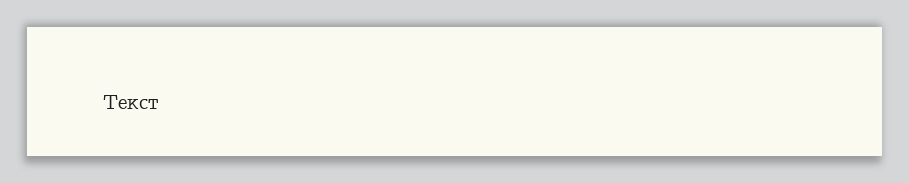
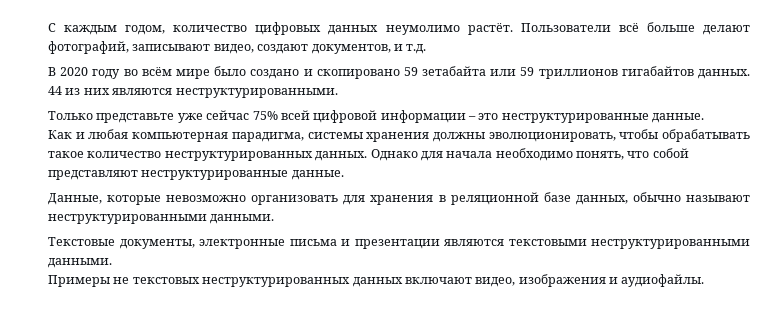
[103,95,159,109] Текст -> [48,22,750,35] [48,41,427,54] [48,66,750,79] [48,86,338,98] [48,110,705,123] [48,129,750,142] [48,148,689,161] [48,170,344,180] [48,192,750,205] [48,214,275,224] [48,237,750,249] [48,258,112,268] [48,274,705,287] С каждым годом, количество цифровых данных неумолимо растёт. Пользователи всё больше делают фотографий, записывают видео, создают документов, и т.д. // В 2020 году во всём мире было создано и скопировано 59 зетабайта или 59 триллионов гигабайтов данных. 44 из них являются неструктурированными. // Только представьте уже сейчас 75% всей цифровой информации – это неструктурированные данные. // Как и любая компьютерная парадигма, системы хранения должны эволюционировать, чтобы обрабатывать такое количество неструктурированных данных. Однако для начала необходимо понять, что собой представляют неструктурированные данные. // Данные, которые невозможно организовать для хранения в реляционной базе данных, обычно называют неструктурированными данными. // Текстовые документы, электронные письма и презентации являются текстовыми неструктурированными данными. // Примеры не текстовых неструктурированных данных включают видео, изображения и аудиофайлы.

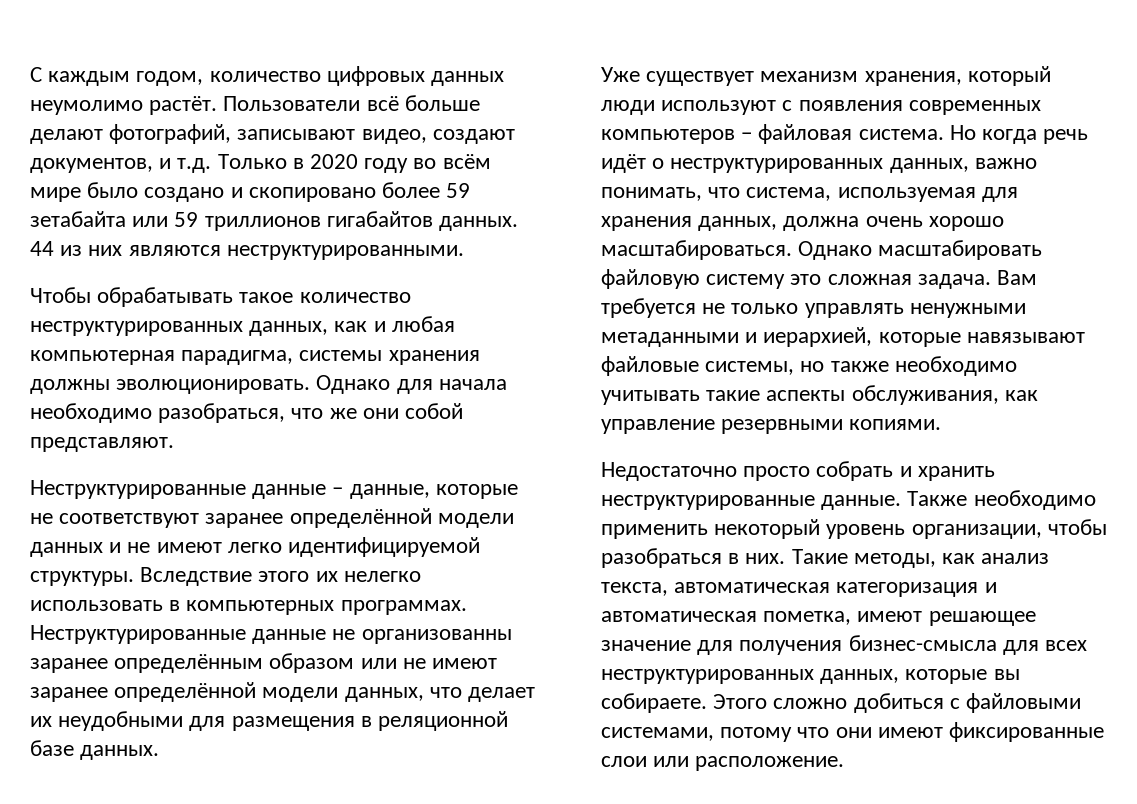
[48,67,56,76] // В -> [217,154,304,169] Только в
(400, 74) none -> [382,182,441,198] более
[48,110,705,123] [48,130,72,139] Только представьте уже сейчас 75% всей цифровой информации – это неструктурированные данные. // Как -> [30,287,411,307] [30,321,368,336] Чтобы обрабатывать такое количество неструктурированных данных, как
[488,129,750,142] [48,148,689,161] [48,170,344,180] [48,192,750,205] [48,214,275,224] [48,237,750,249] [48,258,112,268] [48,274,705,287] эволюционировать, чтобы обрабатывать такое количество неструктурированных данных. Однако для начала необходимо понять, что собой представляют неструктурированные данные. // Данные, которые невозможно организовать для хранения в реляционной базе данных, обычно называют неструктурированными данными. // Текстовые документы, электронные письма и презентации являются текстовыми неструктурированными данными. // Примеры не текстовых неструктурированных данных включают видео, изображения и аудиофайлы. -> [116,375,507,394] [30,403,464,423] [30,437,174,452] [30,480,518,499] [30,508,514,528] [30,537,481,557] [30,567,421,586] [30,600,467,615] [30,625,512,644] [30,653,498,673] [30,682,536,702] [30,711,509,731] [30,740,160,760] [601,66,1051,86] [601,100,1041,115] [601,124,1089,144] [601,154,1037,173] [601,187,1018,202] [601,216,1004,231] [601,240,1043,260] [601,269,1038,289] [601,298,1026,318] [601,327,1085,347] [601,356,1017,376] [601,385,1038,405] [601,419,942,434] [601,461,995,481] [601,490,1096,510] [601,519,1107,539] [601,548,1050,568] [601,582,997,597] [601,611,1036,626] [601,635,1088,655] [601,669,1020,684] [601,693,1082,713] [601,722,1105,742] [601,756,845,771] эволюционировать. Однако для начала необходимо разобраться, что же они собой представляют. // Неструктурированные данные – данные, которые не соответствуют заранее определённой модели данных и не имеют легко идентифицируемой структуры. Вследствие этого их нелегко использовать в компьютерных программах. Неструктурированные данные не организованны заранее определённым образом или не имеют заранее определённой модели данных, что делает их неудобными для размещения в реляционной базе данных. // Уже существует механизм хранения, который люди используют с появления современных компьютеров − файловая система. Но когда речь идёт о неструктурированных данных, важно понимать, что система, используемая для хранения данных, должна очень хорошо масштабироваться. Однако масштабировать файловую систему это сложная задача. Вам требуется не только управлять ненужными метаданными и иерархией, которые навязывают файловые системы, но также необходимо учитывать такие аспекты обслуживания, как управление резервными копиями. // Недостаточно просто собрать и хранить неструктурированные данные. Также необходимо применить некоторый уровень организации, чтобы разобраться в них. Такие методы, как анализ текста, автоматическая категоризация и автоматическая пометка, имеют решающее значение для получения бизнес-смысла для всех неструктурированных данных, которые вы собираете. Этого сложно добиться с файловыми системами, потому что они имеют фиксированные слои или расположение.

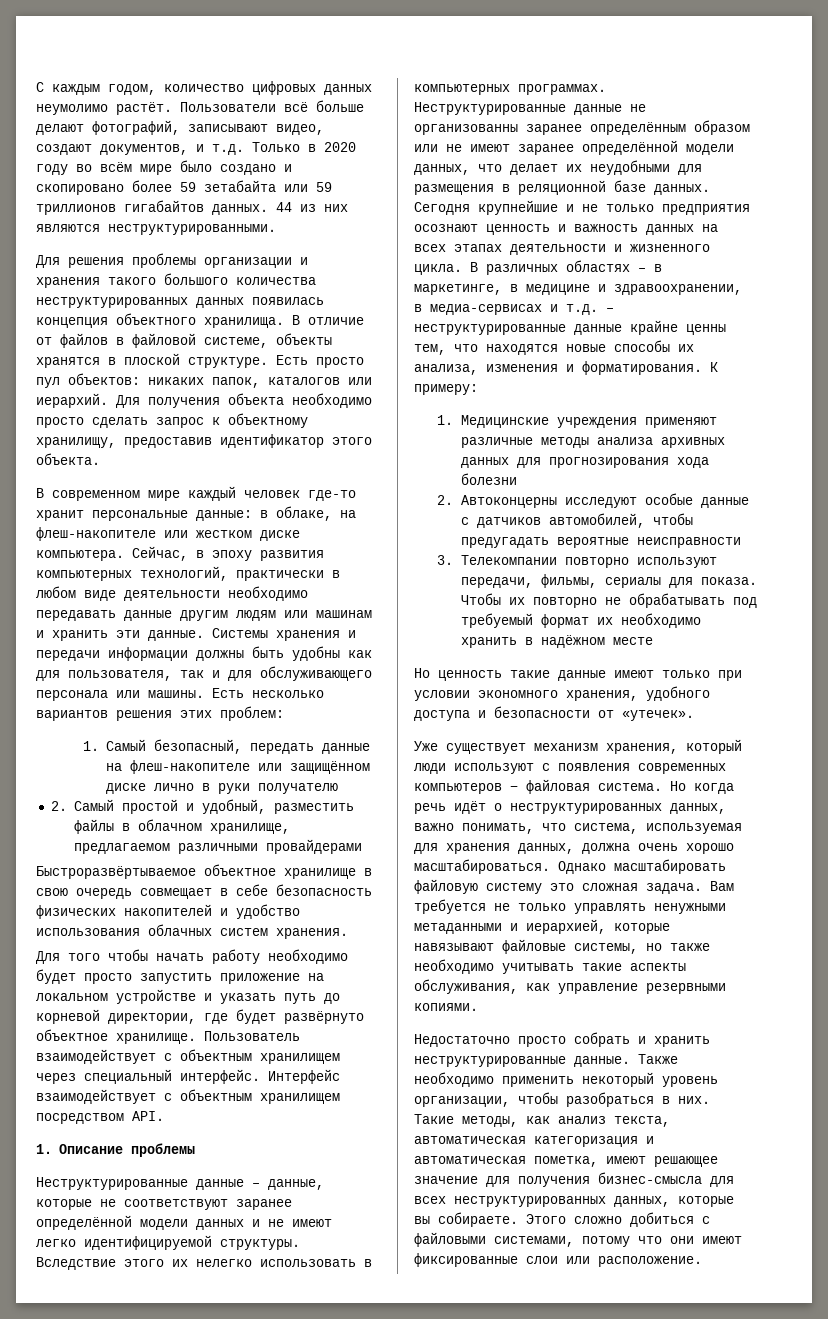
[30,287,411,307] [30,316,455,336] [30,350,480,365] [30,375,507,394] [30,403,464,423] [30,437,174,452] Чтобы обрабатывать такое количество неструктурированных данных, как и любая компьютерная парадигма, системы хранения должны эволюционировать. Однако для начала необходимо разобраться, что же они собой представляют. -> [36,253,308,268] [36,273,316,288] [36,297,324,308] [36,313,364,328] [36,333,332,348] [36,353,364,368] [36,373,372,388] [36,393,372,408] [36,413,308,428] [36,434,372,448] [36,453,100,465] [36,486,356,501] [36,506,356,521] [36,527,300,541] [36,546,324,561] [36,566,340,581] [36,586,308,601] [36,610,372,621] [36,628,356,641] [36,646,372,661] [36,666,372,681] [36,688,324,701] [36,706,284,721] [82,739,371,754] [106,760,371,774] [106,783,339,794] [50,799,355,814] [74,819,291,834] [74,839,363,854] [36,864,372,879] [36,884,372,899] [36,904,300,919] [36,924,348,939] [36,949,348,964] [36,969,324,984] [36,989,340,1004] [36,1009,364,1024] [36,1029,300,1044] [36,1049,340,1064] [36,1069,340,1084] [36,1089,340,1104] [36,1111,164,1124] [36,1143,196,1157] Для решения проблемы организации и хранения такого большого количества неструктурированных данных появилась концепция объектного хранилища. В отличие от файлов в файловой системе, объекты хранятся в плоской структуре. Есть просто пул объектов: никаких папок, каталогов или иерархий. Для получения объекта необходимо просто сделать запрос к объектному хранилищу, предоставив идентификатор этого объекта. // В современном мире каждый человек где-то хранит персональные данные: в облаке, на флеш-накопителе или жестком диске компьютера. Сейчас, в эпоху развития компьютерных технологий, практически в любом виде деятельности необходимо передавать данные другим людям или машинам и хранить эти данные. Системы хранения и передачи информации должны быть удобны как для пользователя, так и для обслуживающего персонала или машины. Есть несколько вариантов решения этих проблем: // 1. Самый безопасный, передать данные на флеш-накопителе или защищённом диске лично в руки получателю // 2. Самый простой и удобный, разместить файлы в облачном хранилище, предлагаемом различными провайдерами // Быстроразвёртываемое объектное хранилище в свою очередь совмещает в себе безопасность физических накопителей и удобство использования облачных систем хранения. // Для того чтобы начать работу необходимо будет просто запустить приложение на локальном устройстве и указать путь до корневой директории, где будет развёрнуто объектное хранилище. Пользователь взаимодействует с объектным хранилищем через специальный интерфейс. Интерфейс взаимодействует с объектным хранилищем посредством API. // 1. Описание проблемы
(160, 752) none -> [414,200,750,215] [414,224,718,235] [414,244,710,255] [414,260,662,275] [414,284,742,295] [414,304,614,315] [414,320,726,335] [414,340,694,355] [414,361,718,375] [414,384,478,395] [437,415,717,428] [460,437,725,448] [460,457,709,468] [460,473,517,485] [437,493,749,508] [460,513,693,528] [460,537,741,548] [437,555,717,568] [460,574,757,588] [460,593,757,608] [460,613,701,628] [460,635,653,648] [414,668,742,681] [414,686,710,701] [414,706,694,721] Сегодня крупнейшие и не только предприятия осознают ценность и важность данных на всех этапах деятельности и жизненного цикла. В различных областях – в маркетинге, в медицине и здравоохранении, в медиа-сервисах и т.д. – неструктурированные данные крайне ценны тем, что находятся новые способы их анализа, изменения и форматирования. К примеру: // 1. Медицинские учреждения применяют различные методы анализа архивных данных для прогнозирования хода болезни // 2. Автоконцерны исследуют особые данные с датчиков автомобилей, чтобы предугадать вероятные неисправности // 3. Телекомпании повторно используют передачи, фильмы, сериалы для показа. Чтобы их повторно не обрабатывать под требуемый формат их необходимо хранить в надёжном месте // Но ценность такие данные имеют только при условии экономного хранения, удобного доступа и безопасности от «утечек».

